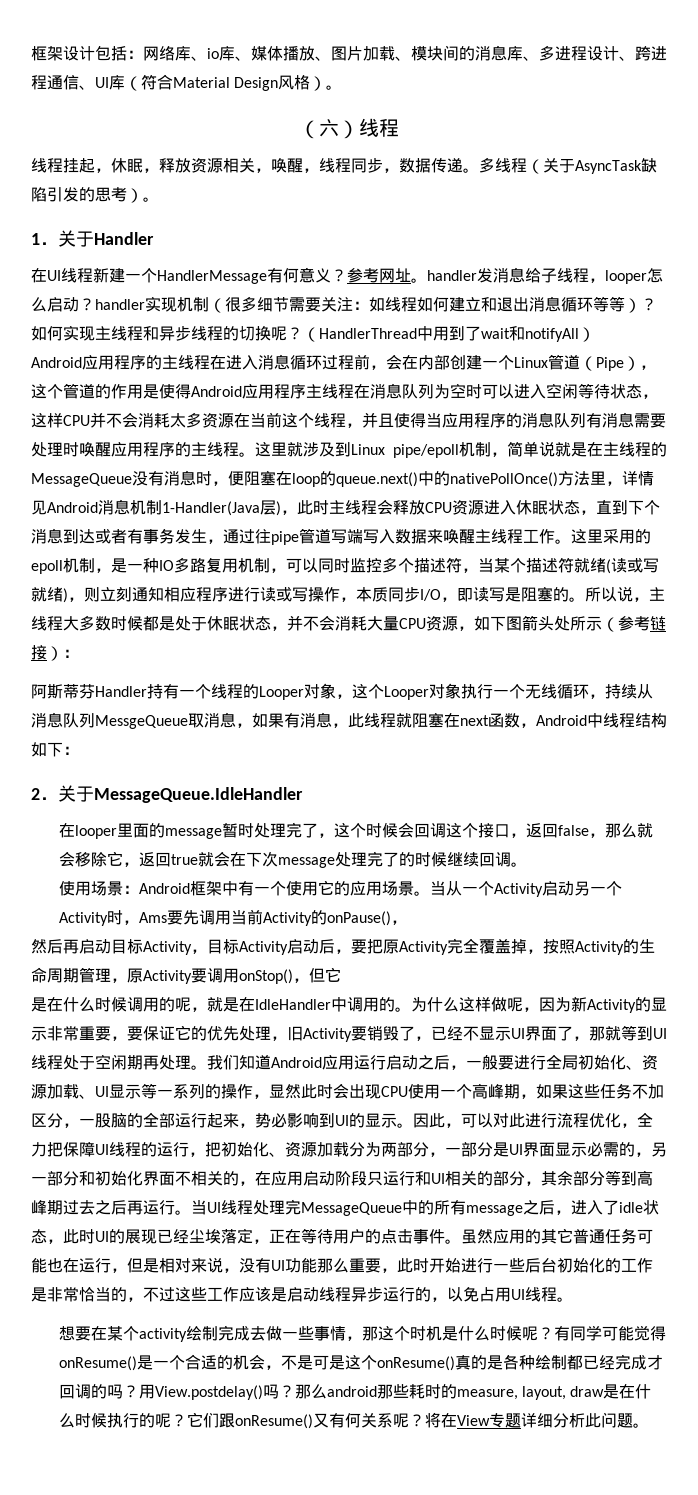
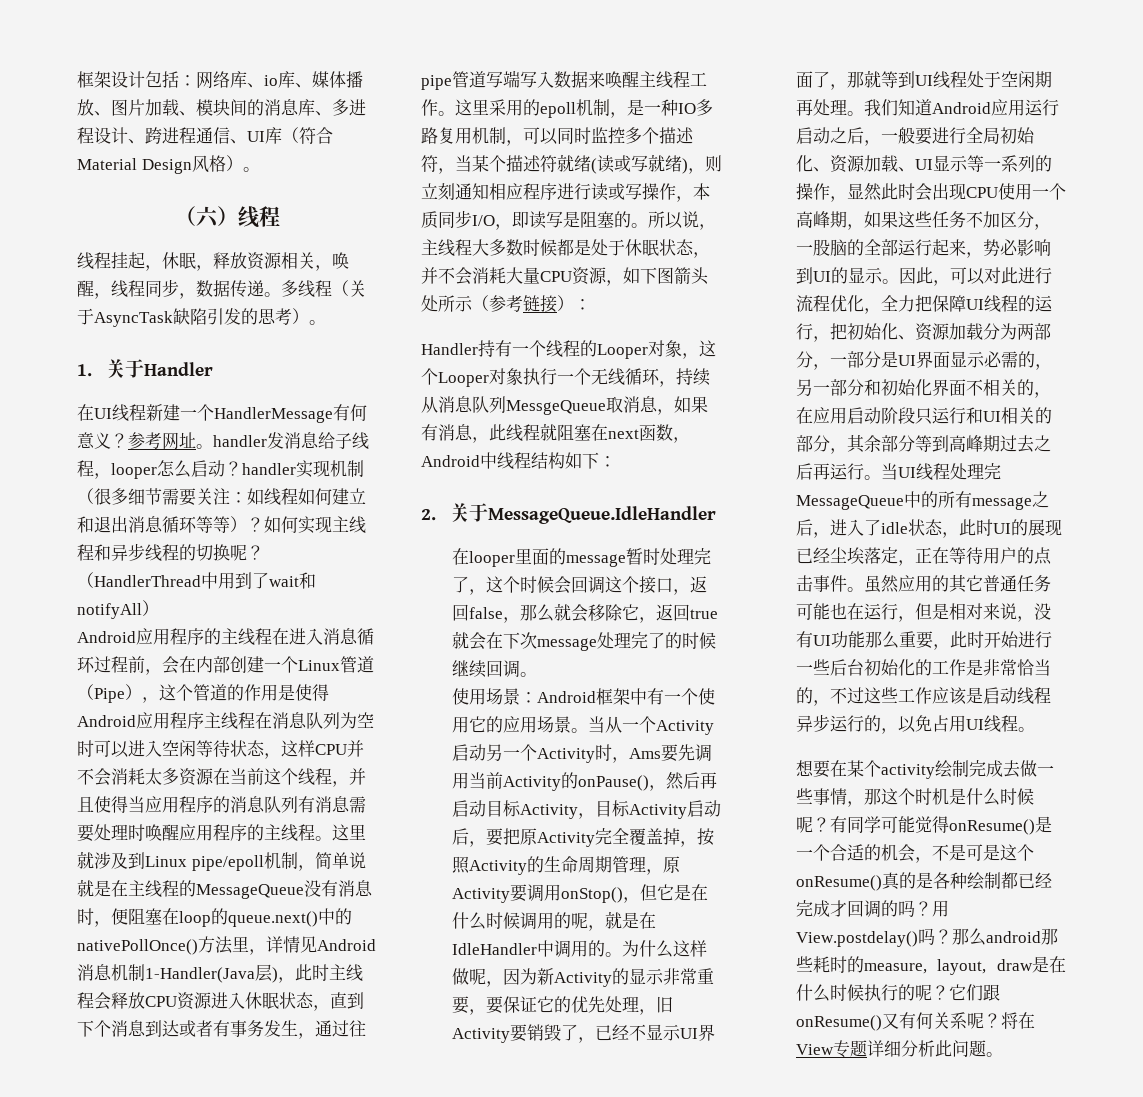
[31,684,95,699] 阿斯蒂芬 -> (591, 304) none
(407, 922) // -> (666, 788) none
(341, 974) // -> (674, 892) none

